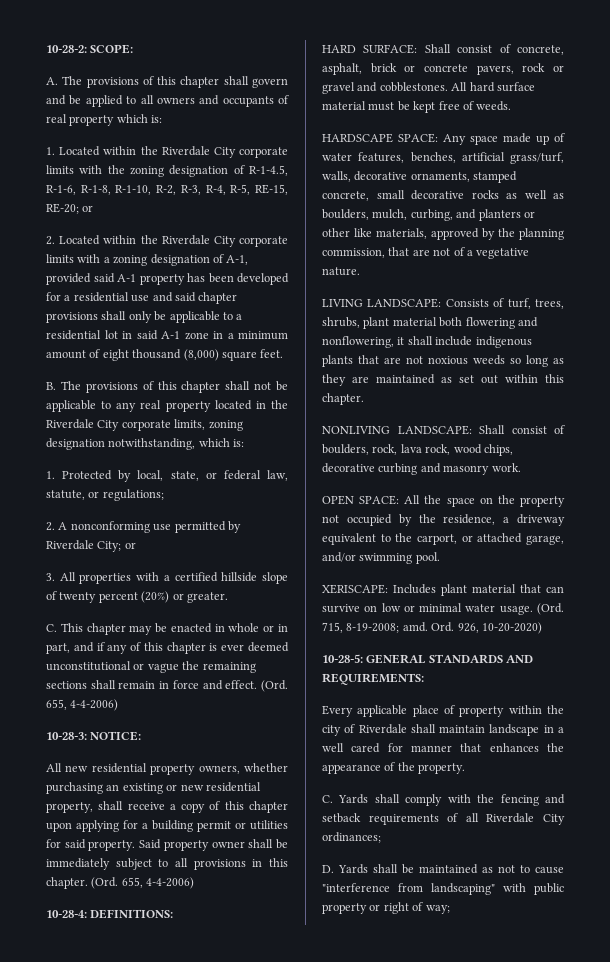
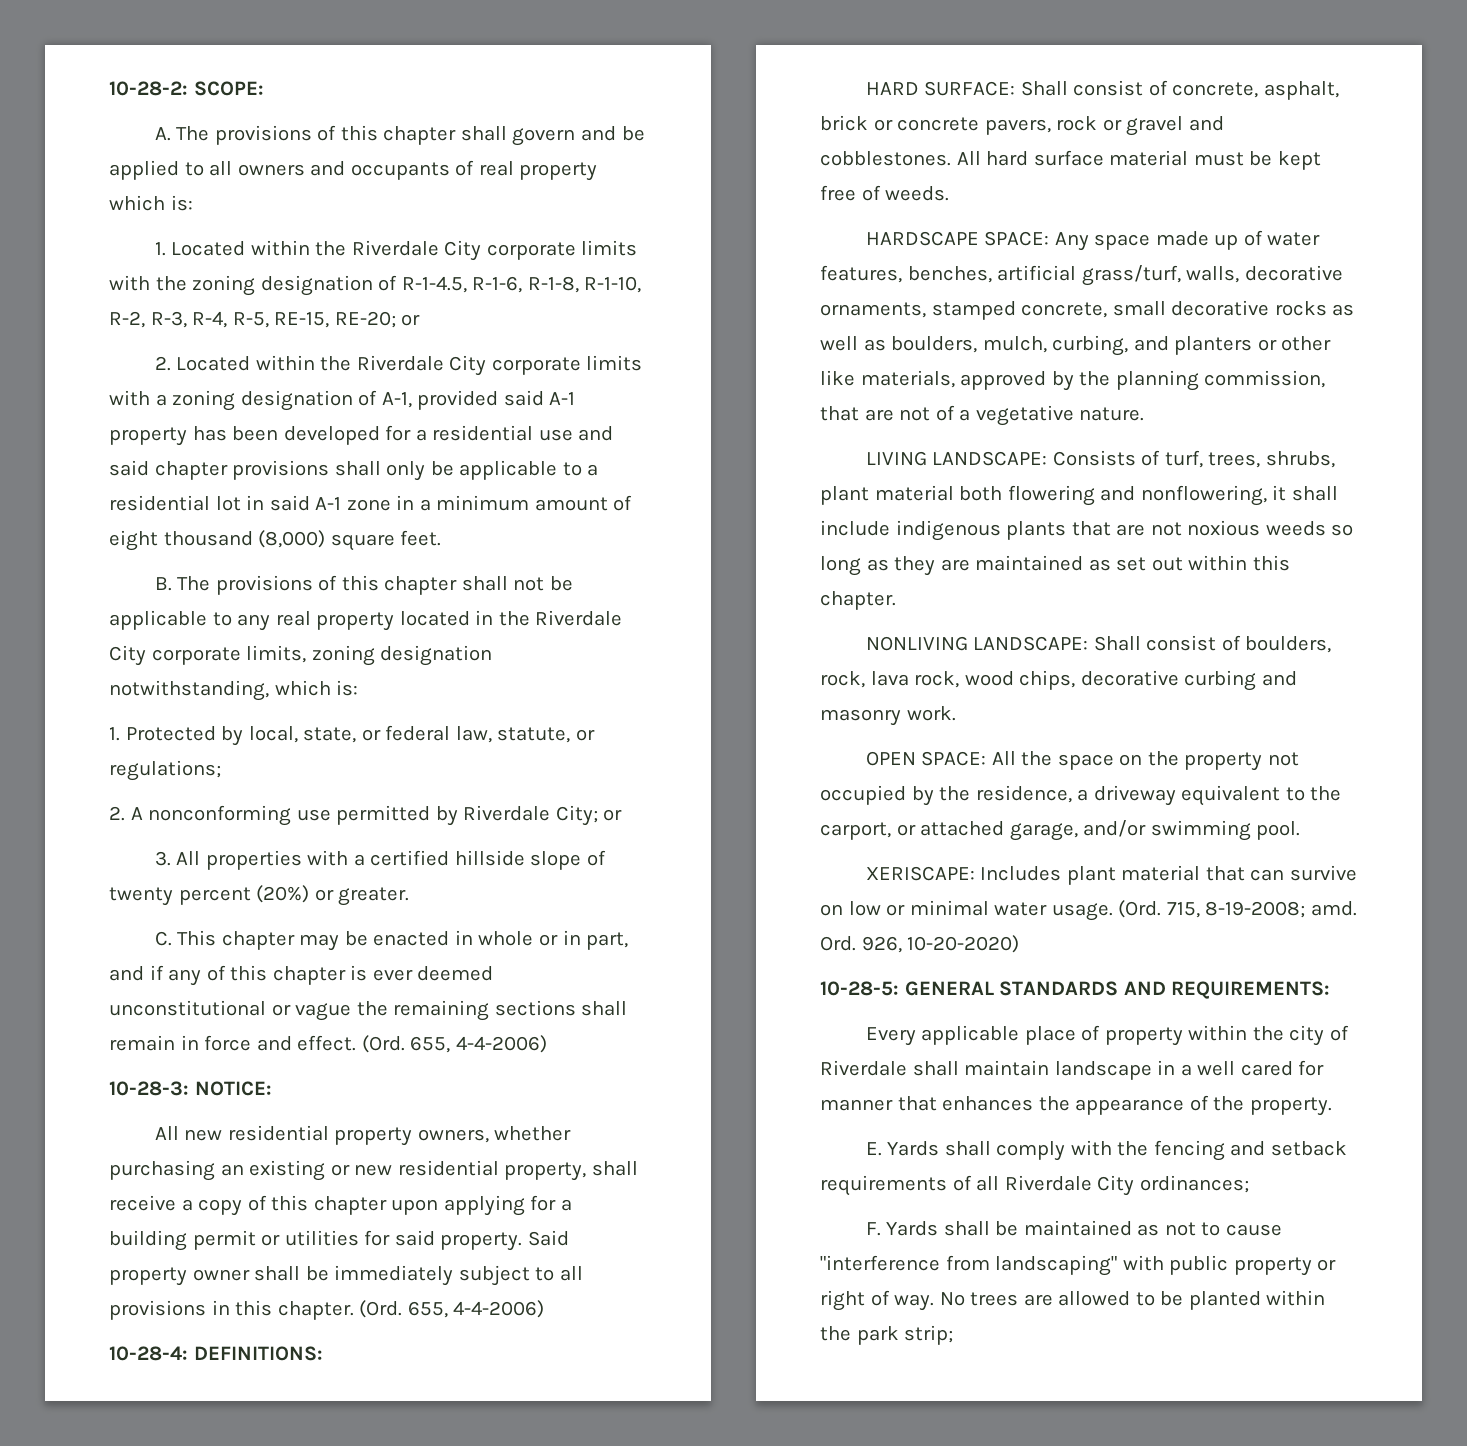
[322,795,333,803] C. -> [865,1142,882,1156] E.
[322,865,334,873] D. -> [865,1222,881,1236] F.
[425,905,450,914] way; -> [894,1290,1326,1311] [820,1325,954,1345] way. No trees are allowed to be planted within the park strip;

